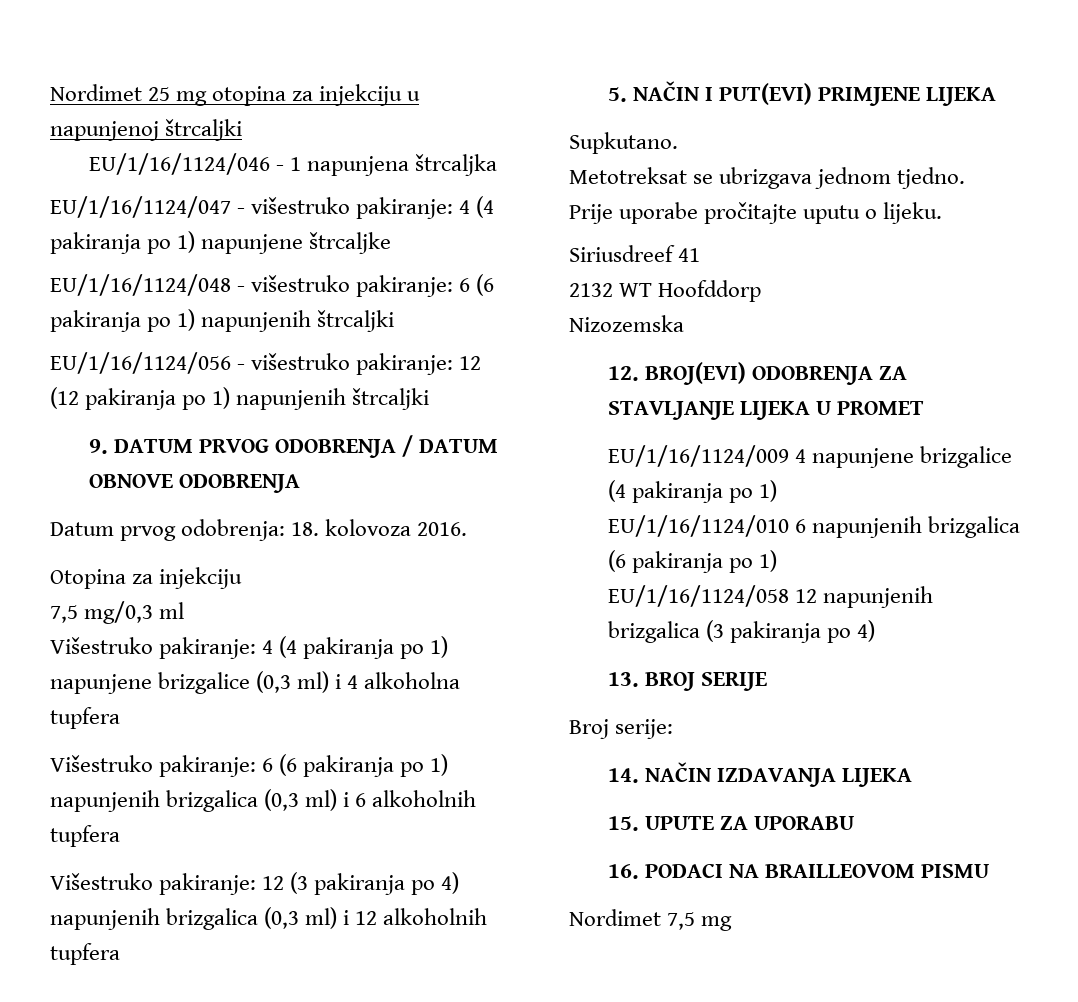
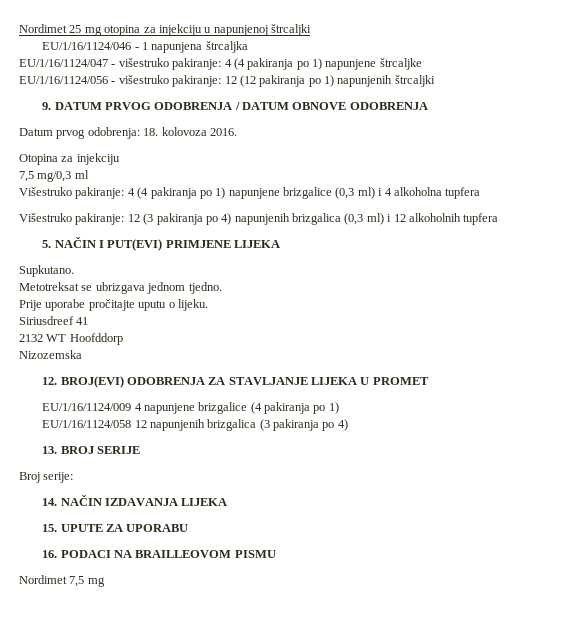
[50,274,495,297] [50,309,395,332] // EU/1/16/1124/048 - višestruko pakiranje: 6 (6 pakiranja po 1) napunjenih štrcaljki -> (422, 64) none
[50,754,449,777] [50,789,477,812] [50,825,120,847] // Višestruko pakiranje: 6 (6 pakiranja po 1) napunjenih brizgalica (0,3 ml) i 6 alkoholnih tupfera -> (481, 193) none
[607,515,1020,538] [607,550,777,573] // EU/1/16/1124/010 6 napunjenih brizgalica (6 pakiranja po 1) -> (339, 408) none

